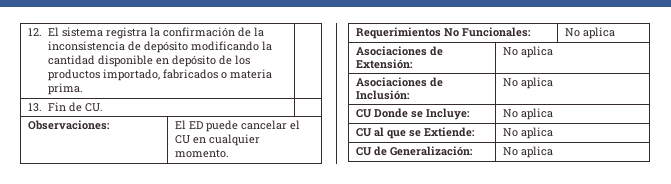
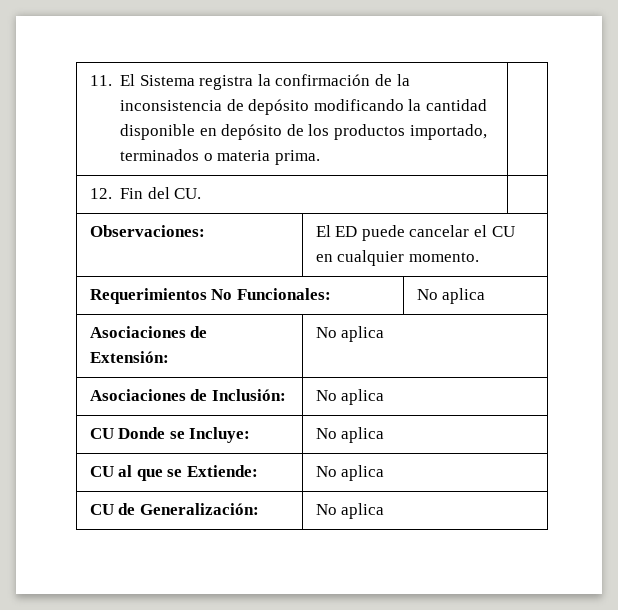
[28,27,103,37] 12. El sistema -> [89,74,195,86] 11. El Sistema
[162,69,218,79] fabricados -> [120,149,200,161] terminados
[28,102,82,112] 13. Fin de -> [89,187,170,199] 12. Fin del

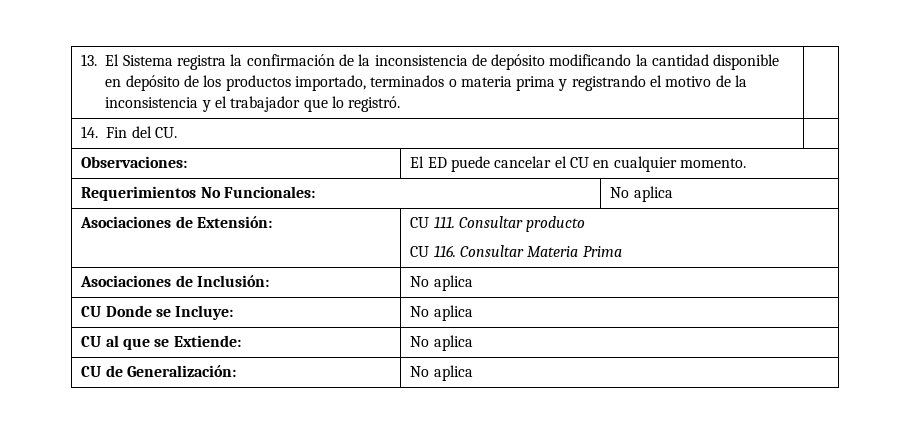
[89,75,112,86] 11. -> [81,54,98,66] 13.
[274,150,320,165] [89,188,112,199] prima. | // 12. -> [516,75,748,91] [105,96,401,112] [81,126,99,138] prima y registrando el motivo de la inconsistencia y el trabajador que lo registró. | // 14.
[315,326,385,342] No aplica -> [410,216,586,232] [410,245,622,257] CU 111. Consultar producto // CU 116. Consultar Materia Prima

